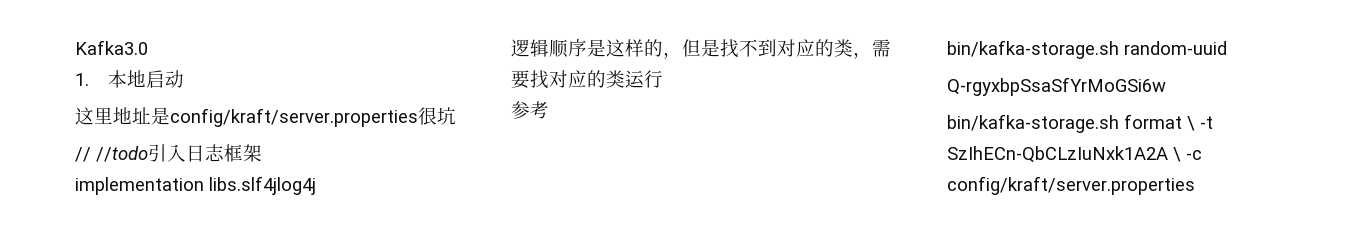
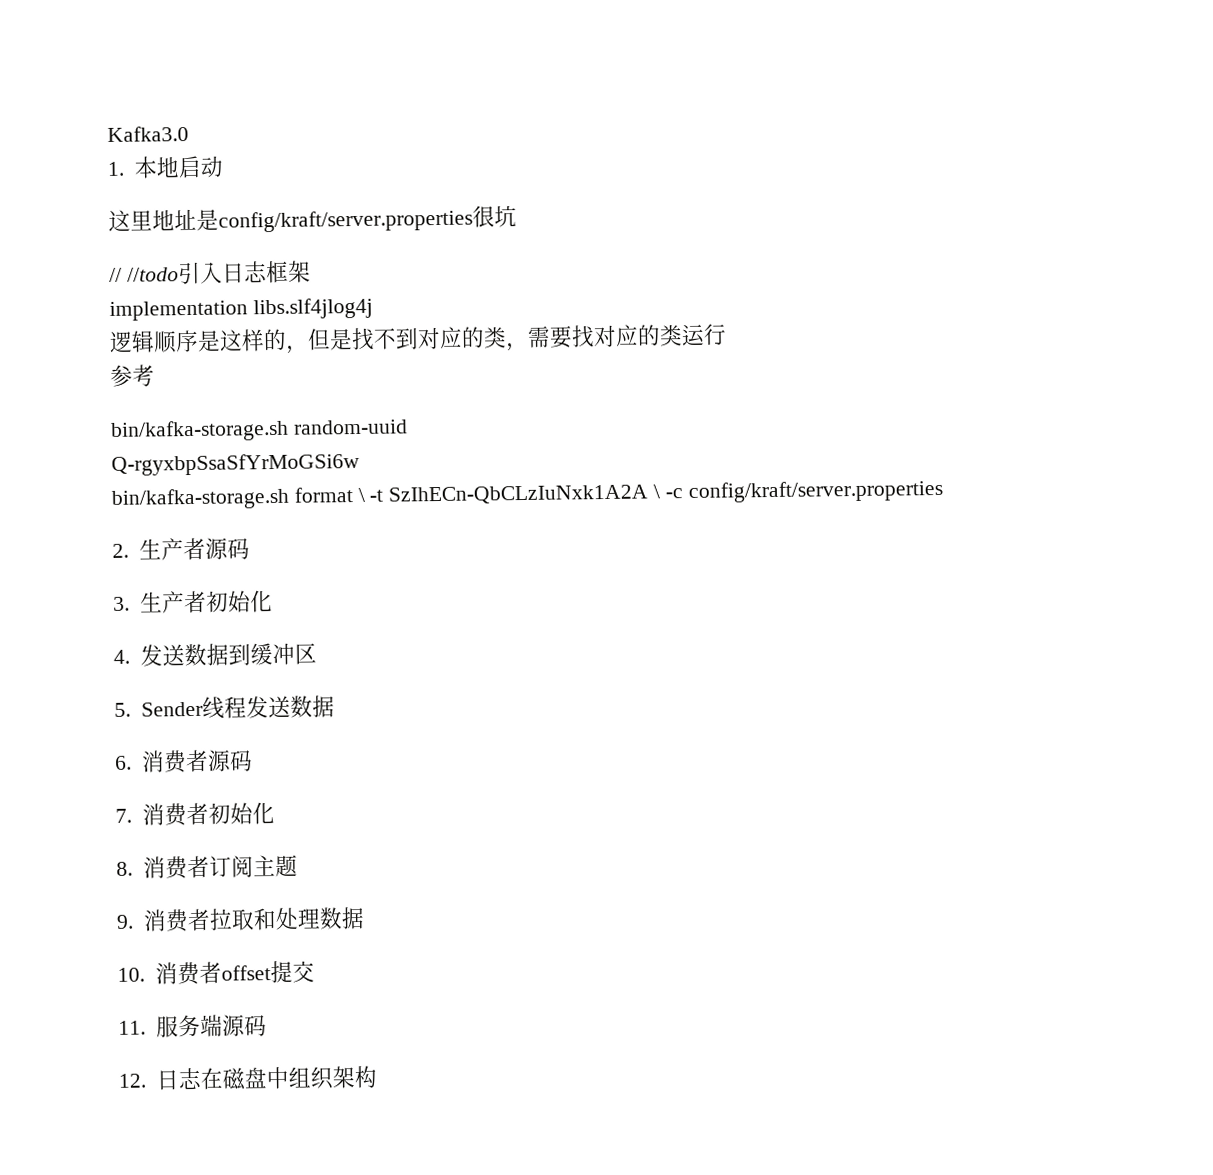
(1195, 185) none -> [112,537,251,561] [113,590,274,614] [113,642,318,667] [114,695,336,719] [114,749,254,774] [115,802,276,827] [116,854,299,880] [116,906,366,933] [117,960,315,986] [118,1014,267,1038] [118,1065,378,1091] // 2.生产者源码 // 3.生产者初始化 // 4.发送数据到缓冲区 // 5. Sender线程发送数据 // 6.消费者源码 // 7.消费者初始化 // 8.消费者订阅主题 // 9.消费者拉取和处理数据 // 10.消费者offset提交 // 11.服务端源码 // 12.日志在磁盘中组织架构

